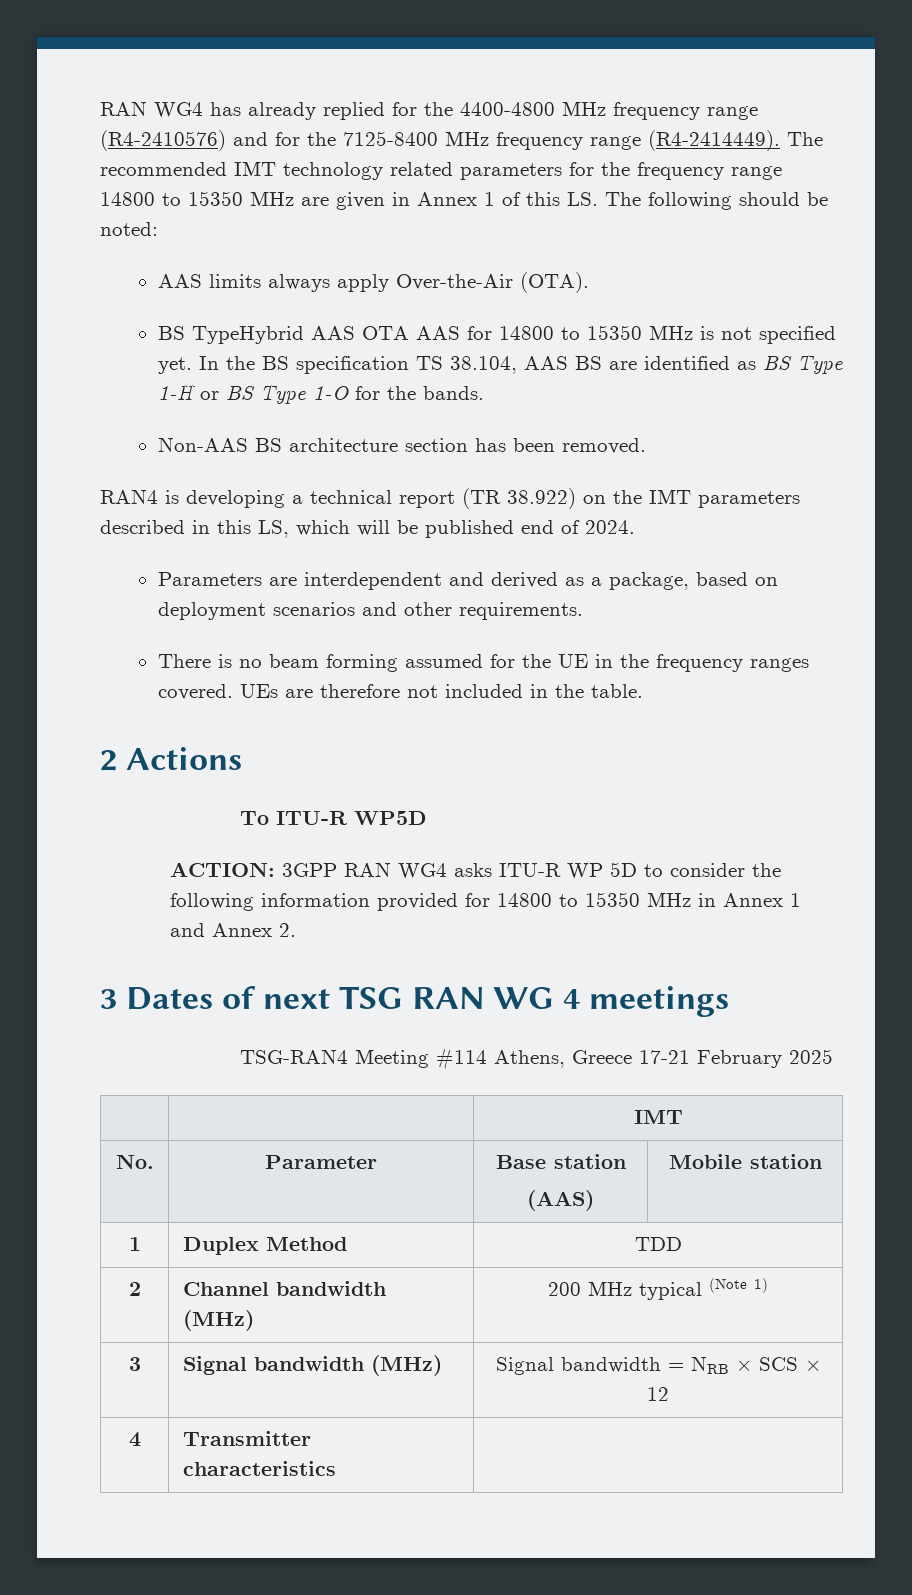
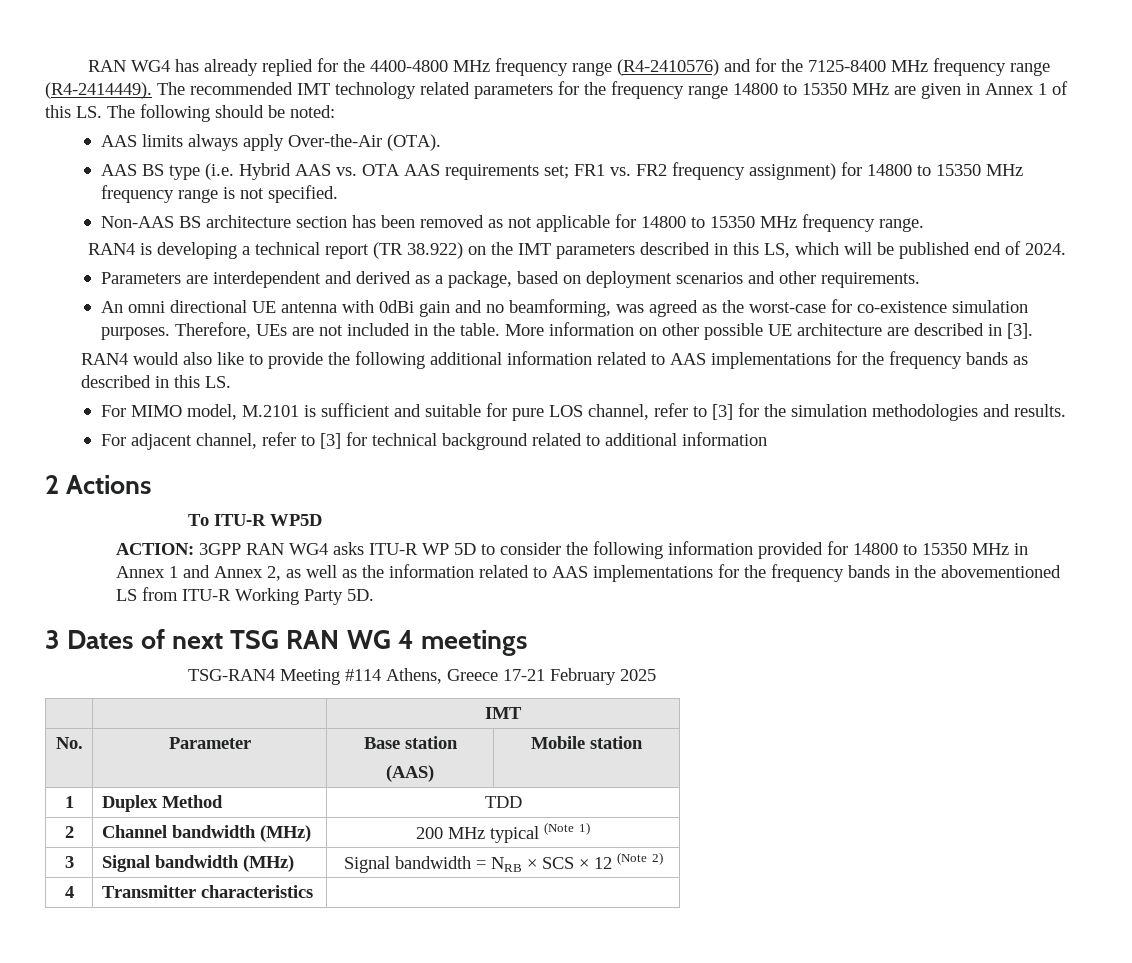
[157,325,836,344] [157,354,843,374] [157,384,484,404] BS TypeHybrid AAS OTA AAS for 14800 to 15350 MHz is not specified yet. In the BS specification TS 38.104, AAS BS are identified as BS Type 1-H or BS Type 1-O for the bands. -> [101,162,1024,180] [101,185,339,203] AAS BS type (i.e. Hybrid AAS vs. OTA AAS requirements set; FR1 vs. FR2 frequency assignment) for 14800 to 15350 MHz frequency range is not specified.
[561,438,646,454] removed. -> [420,214,925,232] removed as not applicable for 14800 to 15350 MHz frequency range.
[157,654,809,672] [157,684,233,700] There is no beam forming assumed for the UE in the frequency ranges covered. -> [101,299,1029,317] [101,322,252,340] An omni directional UE antenna with 0dBi gain and no beamforming, was agreed as the worst-case for co-existence simulation purposes. Therefore,
[319,684,400,698] therefore -> (315, 331) none
(643, 691) none -> [505,322,1034,340] [80,351,1028,369] [80,375,231,388] [101,403,1067,421] [101,432,768,450] More information on other possible UE architecture are described in [3]. // RAN4 would also like to provide the following additional information related to AAS implementations for the frequency bands as described in this LS. // For MIMO model, M.2101 is sufficient and suitable for pure LOS channel, refer to [3] for the simulation methodologies and results. // For adjacent channel, refer to [3] for technical background related to additional information
[279,923,297,937] 2. -> [267,564,1062,582] [116,587,375,605] 2, as well as the information related to AAS implementations for the frequency bands in the abovementioned LS from ITU-R Working Party 5D.
(669, 1394) none -> [616,852,663,865] (Note 2)

